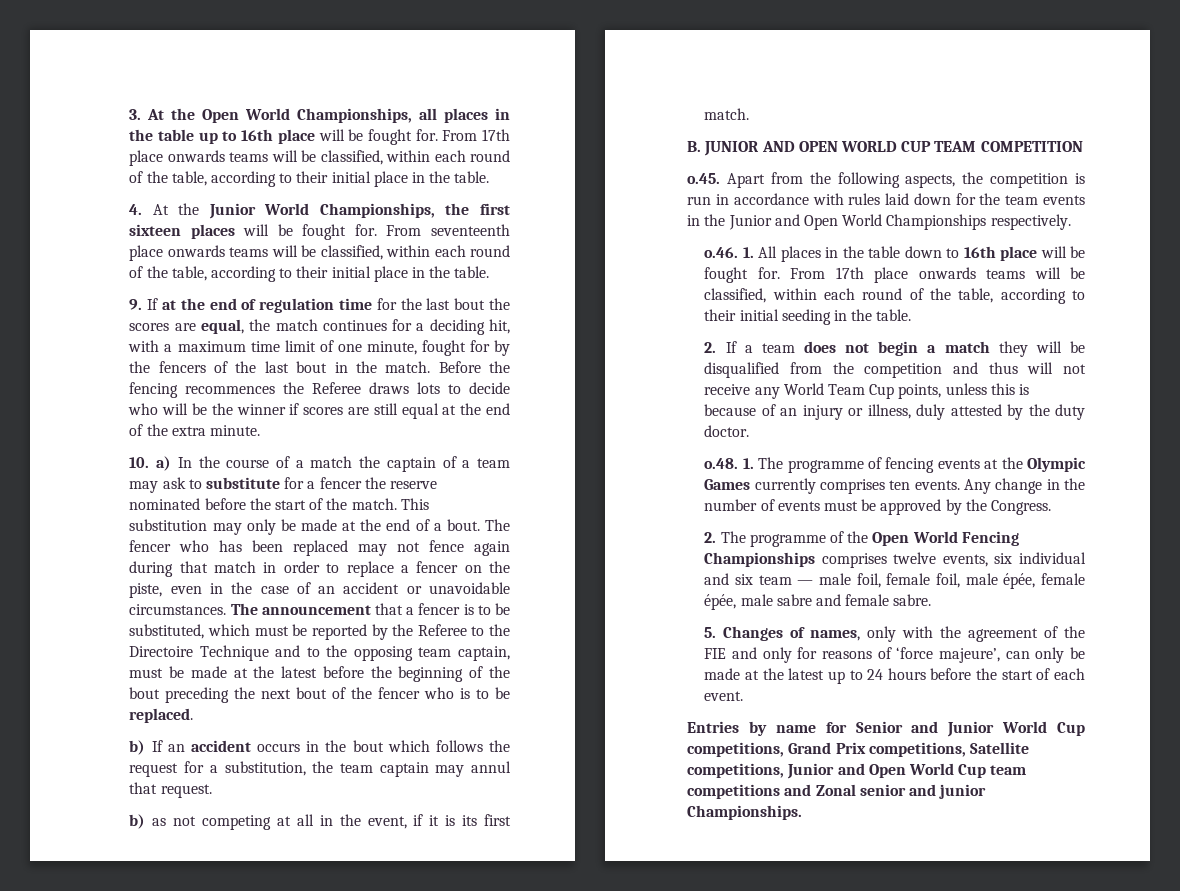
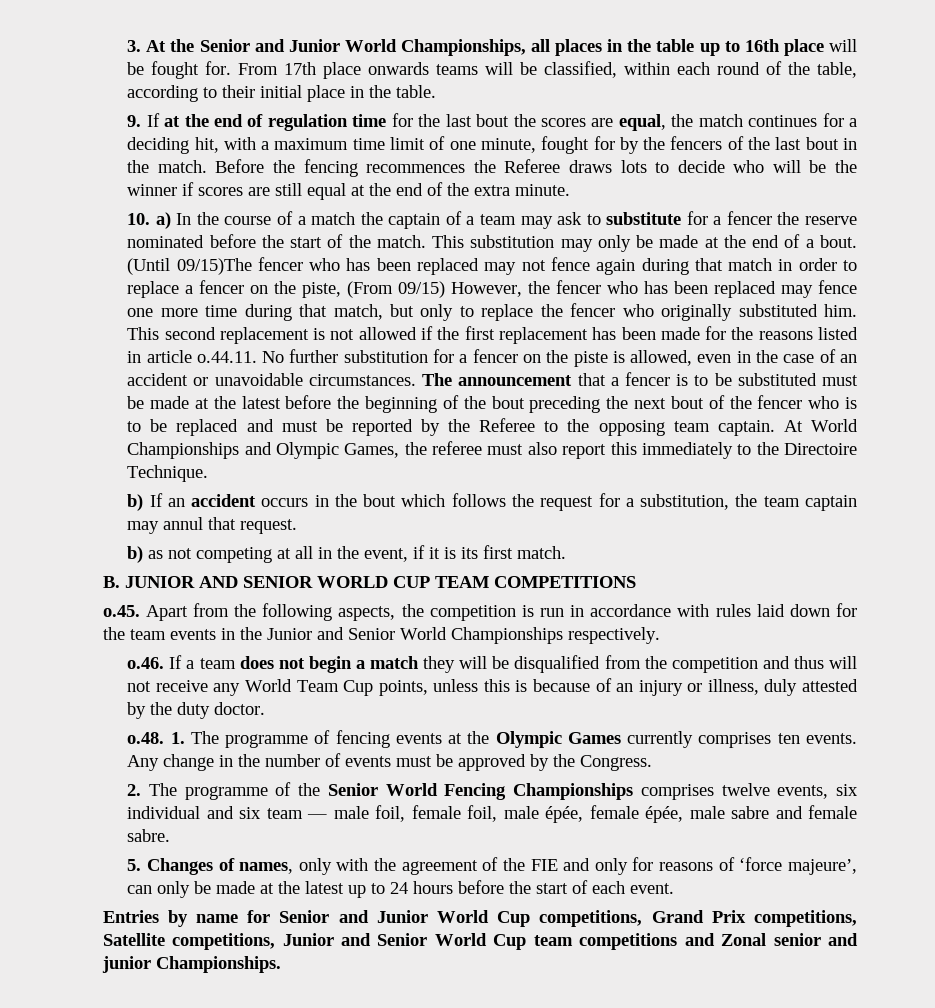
[202,109,240,123] Open -> [199,39,340,52] Senior and Junior
[129,203,510,219] [129,224,510,240] [129,245,510,261] [129,266,490,282] // 4. At the Junior World Championships, the first sixteen places will be fought for. From seventeenth place onwards teams will be classified, within each round of the table, according to their initial place in the table. -> (437, 91) none
[484,519,510,531] The -> [127,258,252,275] (Until 09/15)The
(163, 590) none -> [347,280,858,298] [127,303,857,321] [127,326,859,344] [127,349,693,367] (From 09/15) However, the fencer who has been replaced may fence one more time during that match, but only to replace the fencer who originally substituted him. This second replacement is not allowed if the first replacement has been made for the reasons listed in article o.44.11. No further substitution for a fencer on the piste is allowed,
[129,624,510,640] [129,645,510,661] substituted, which must be reported by the Referee to the Directoire Technique and to the opposing team captain, -> [737,373,817,386] substituted
[129,708,194,723] replaced. -> [176,418,859,436] [127,441,857,459] [127,465,209,482] replaced and must be reported by the Referee to the opposing team captain. At World Championships and Olympic Games, the referee must also report this immediately to the Directoire Technique.
[798,141,838,152] OPEN -> [242,576,313,588] SENIOR
[980,141,1083,152] COMPETITION -> [493,576,636,588] COMPETITIONS
[803,215,838,230] Open -> [347,628,395,640] Senior
[742,246,1085,262] [704,267,1085,283] [704,288,1085,304] [704,309,912,325] [704,342,717,353] 1. All places in the table down to 16th place will be fought for. From 17th place onwards teams will be classified, within each round of the table, according to their initial seeding in the table. // 2. -> (165, 663) none
[872,532,910,546] Open -> [327,783,378,796] Senior
[868,764,906,778] Open -> [377,933,428,946] Senior

